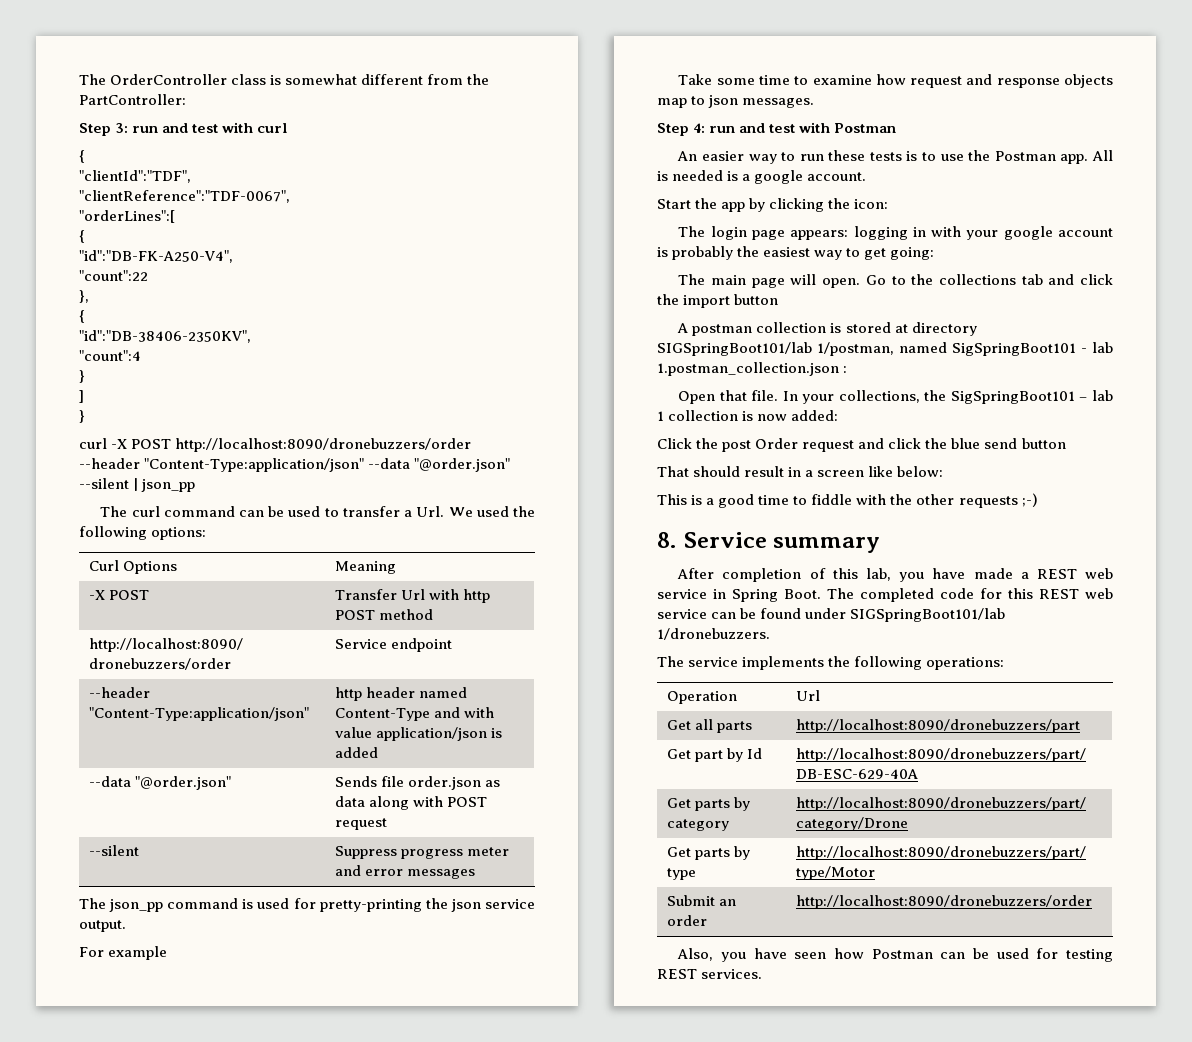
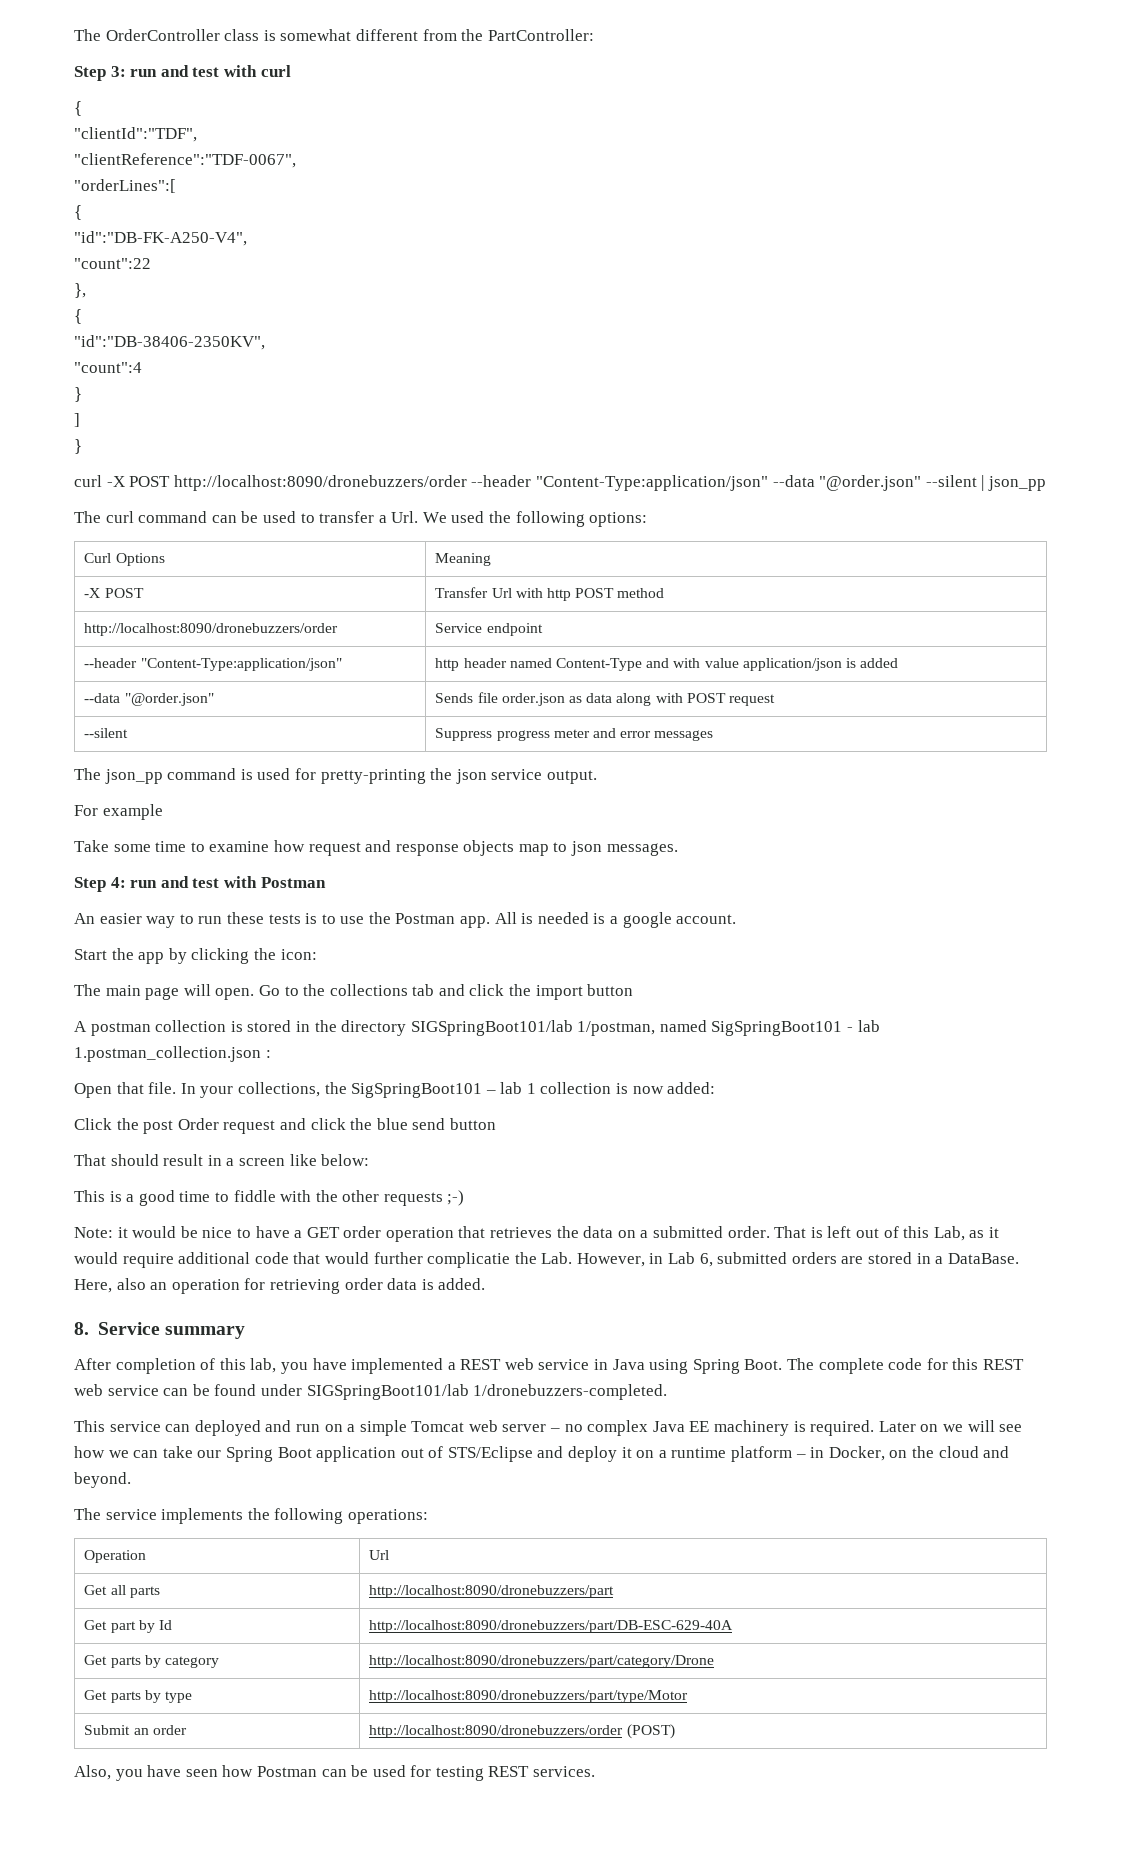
[678,226,1113,240] [657,246,935,260] // The login page appears: logging in with your google account is probably the easiest way to get going: -> (317, 954) none
[894,324,908,333] at -> [295,1020,337,1032] in the
(1038, 500) none -> [74,1226,999,1242] [74,1252,1019,1268] [74,1278,486,1294] // Note: it would be nice to have a GET order operation that retrieves the data on a submitted order. That is left out of this Lab, as it would require additional code that would further complicatie the Lab. However, in Lab 6, submitted orders are stored in a DataBase. Here, also an operation for retrieving order data is added.
[973,568,1013,579] made -> [351,1358,444,1374] implemented
(726, 594) none -> [612,1359,689,1374] Java using
[860,588,934,602] completed -> [818,1358,884,1374] complete
[657,628,770,640] 1/dronebuzzers. -> [473,1384,668,1400] [74,1420,1023,1436] [74,1446,1010,1462] [74,1472,131,1488] 1/dronebuzzers-completed. // This service can deployed and run on a simple Tomcat web server – no complex Java EE machinery is required. Later on we will see how we can take our Spring Boot application out of STS/Eclipse and deploy it on a runtime platform – in Docker, on the cloud and beyond.
(1093, 902) none -> [626,1724,675,1739] (POST)

